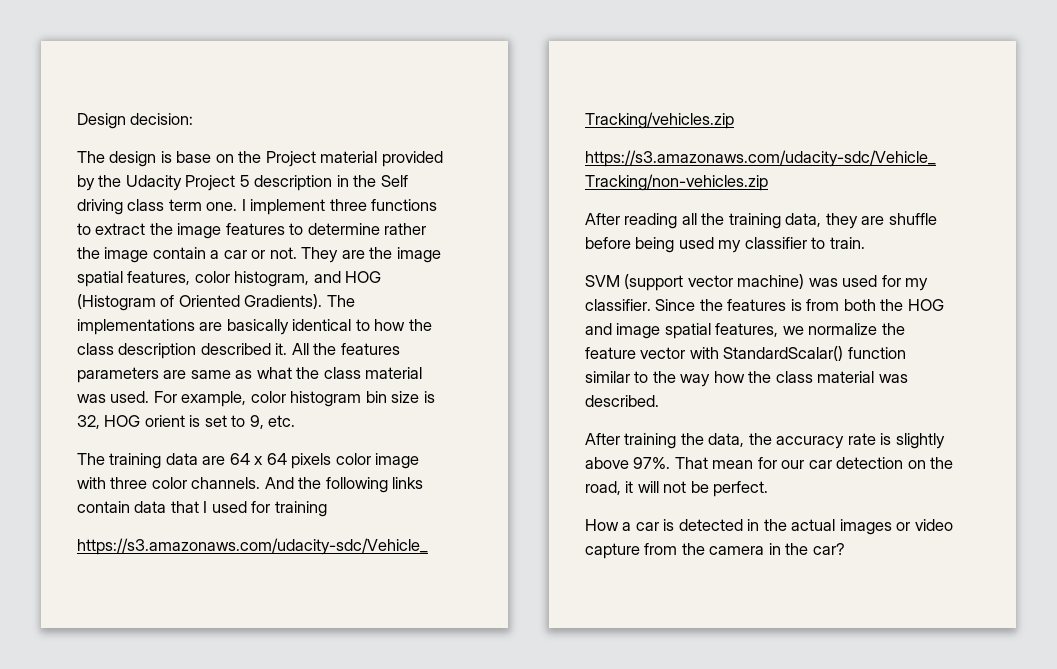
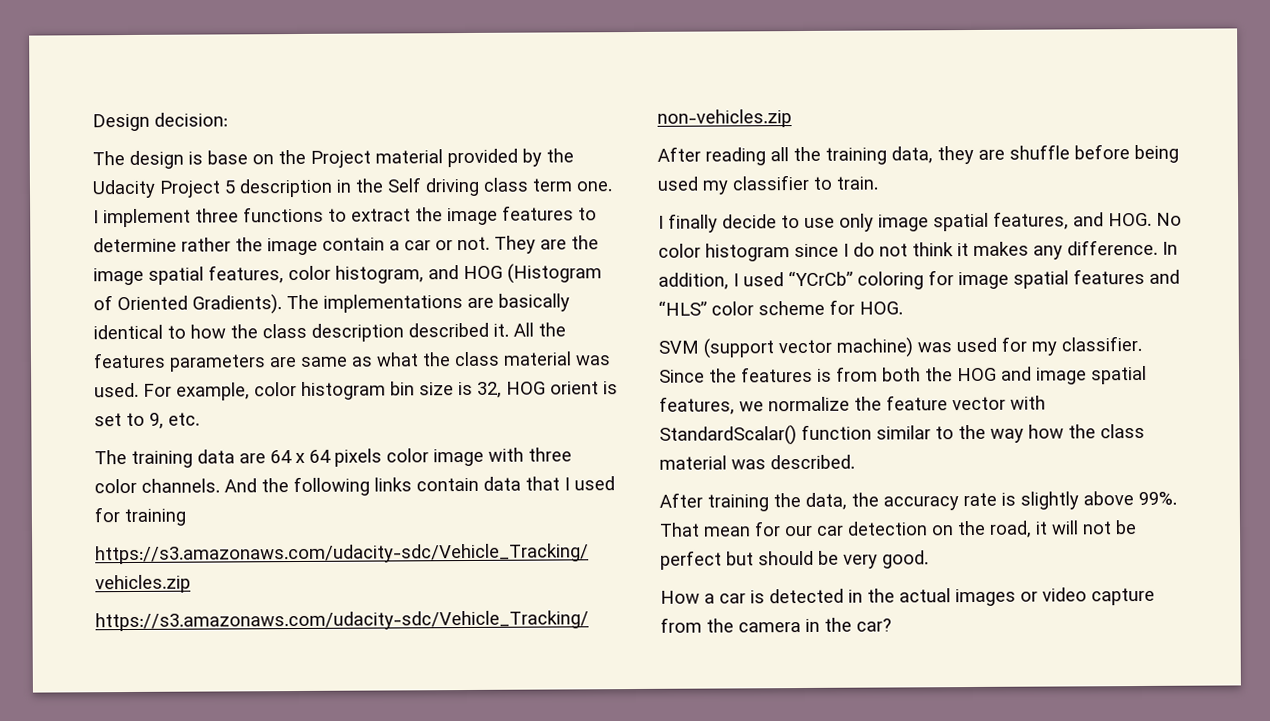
(865, 243) none -> [658,211,1182,233] [658,239,1178,262] [658,268,1180,290] [658,299,903,316] // I finally decide to use only image spatial features, and HOG. No color histogram since I do not think it makes any difference. In addition, I used “YCrCb” coloring for image spatial features and “HLS” color scheme for HOG.
[633,457,671,469] 97%. -> [1138,491,1177,506] 99%.
[713,481,769,497] perfect. -> [660,550,929,570] perfect but should be very good.

